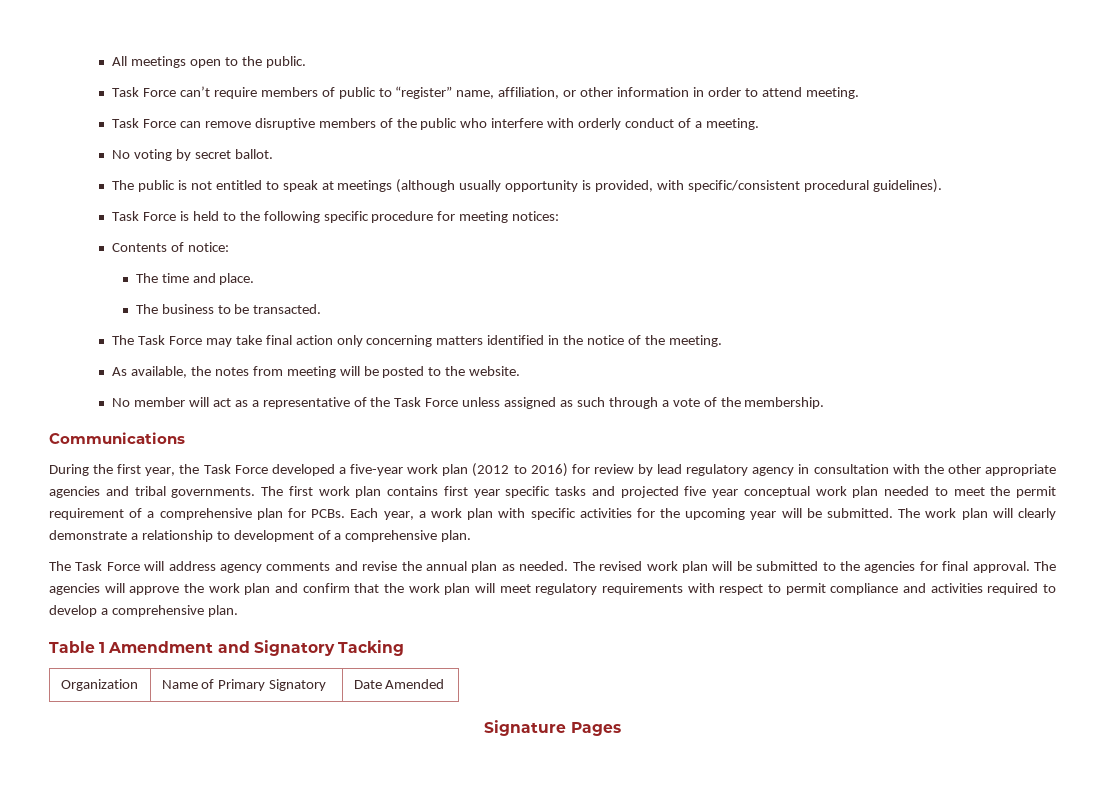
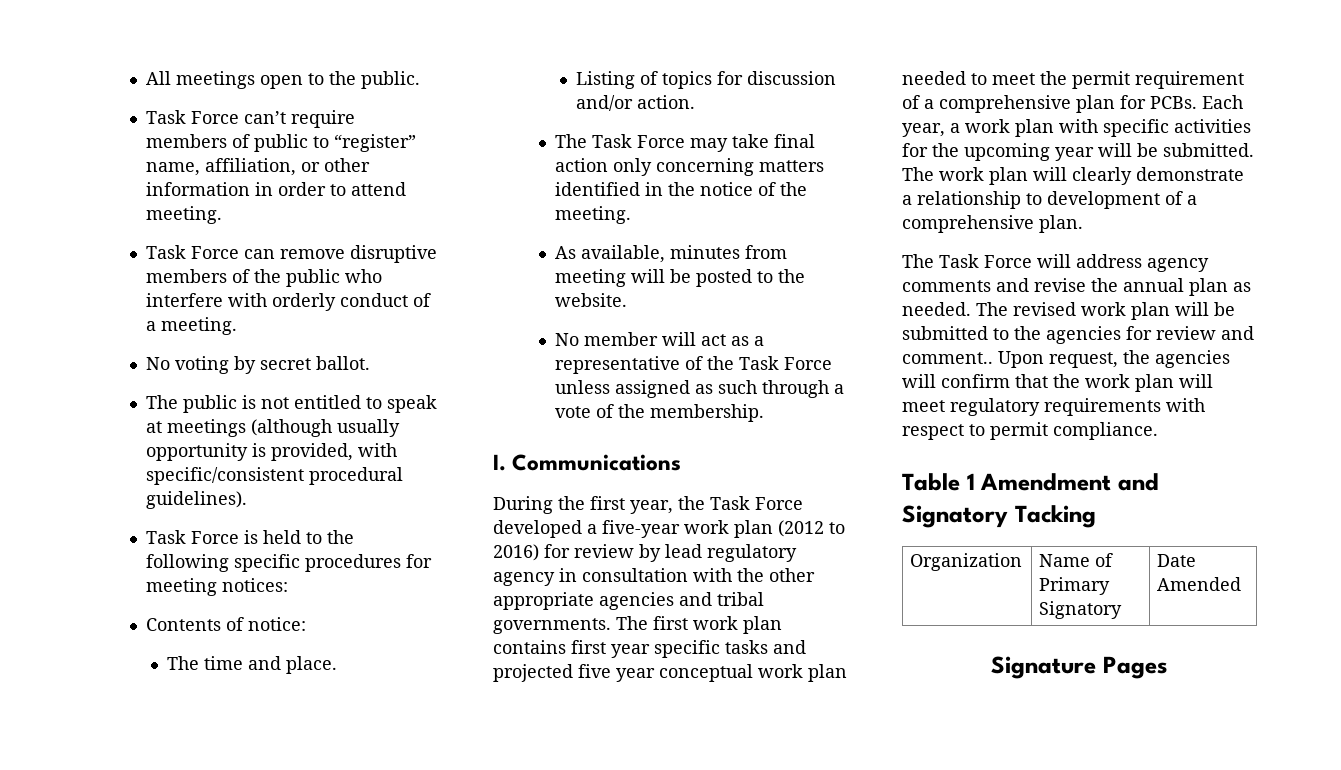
[371,211,434,223] procedure -> [305,554,402,572] procedures
[135,304,322,314] The business to be transacted. -> [576,71,837,89] [576,95,696,111] Listing of topics for discussion and/or action.
[190,366,249,376] the notes -> [670,245,741,259] minutes
(825, 403) none -> [493,454,506,471] I.
[942,561,1056,573] [49,583,298,595] final approval. The agencies will approve the work plan and -> [1156,326,1254,340] [902,350,1230,368] [902,374,936,388] review and comment.. Upon request, the agencies will
[830,583,1056,595] [49,605,238,617] compliance and activities required to develop a comprehensive plan. -> [1053,422,1158,440] compliance.

